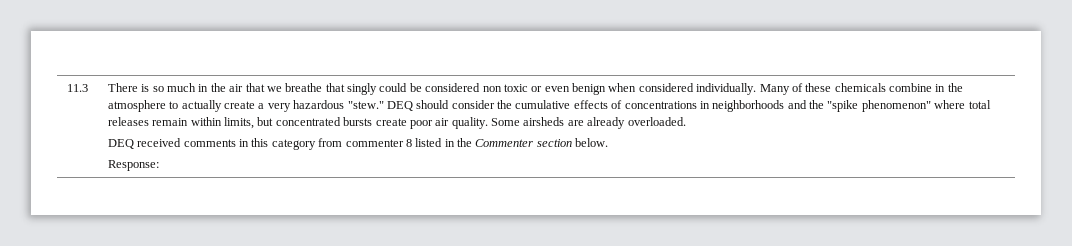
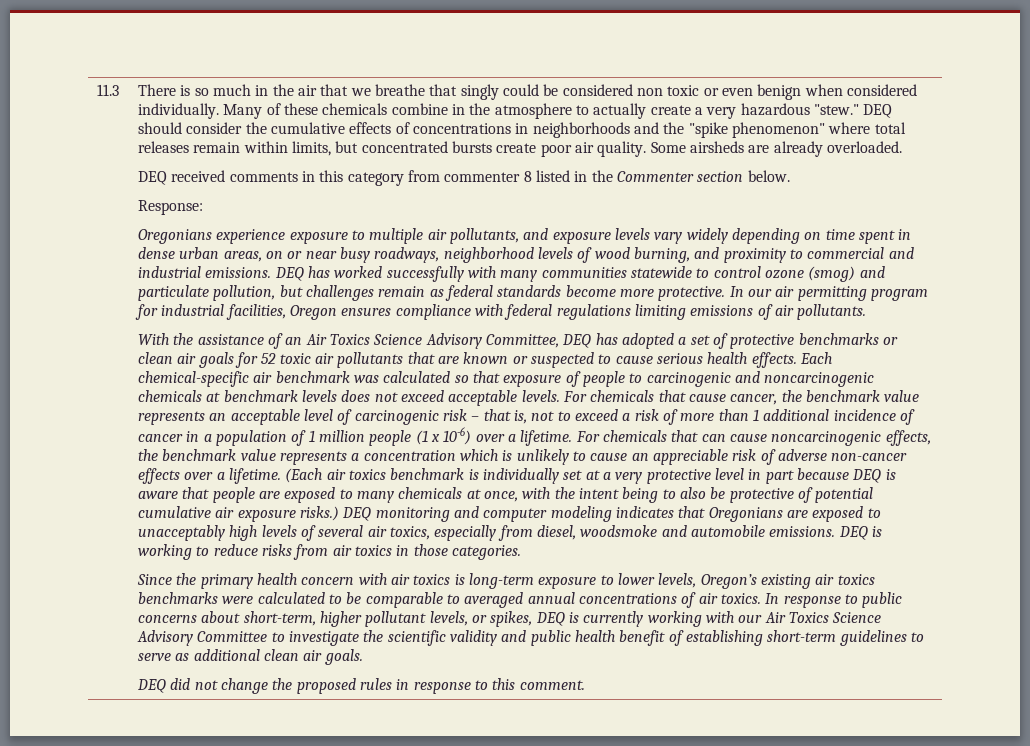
(159, 165) none -> [138,228,912,244] [138,247,914,263] [138,266,885,282] [138,285,928,301] [135,304,867,320] [138,333,898,349] [138,352,832,368] [138,371,875,387] [138,390,920,406] [138,409,915,425] [138,427,931,446] [138,449,908,465] [138,468,896,484] [138,487,874,503] [138,506,881,522] [138,525,882,541] [138,544,521,560] [137,573,875,589] [138,592,903,608] [138,611,882,627] [137,630,924,646] [138,649,363,665] [137,678,585,694] // Oregonians experience exposure to multiple air pollutants, and exposure levels vary widely depending on time spent in dense urban areas, on or near busy roadways, neighborhood levels of wood burning, and proximity to commercial and industrial emissions. DEQ has worked successfully with many communities statewide to control ozone (smog) and particulate pollution, but challenges remain as federal standards become more protective. In our air permitting program for industrial facilities, Oregon ensures compliance with federal regulations limiting emissions of air pollutants. // With the assistance of an Air Toxics Science Advisory Committee, DEQ has adopted a set of protective benchmarks or clean air goals for 52 toxic air pollutants that are known or suspected to cause serious health effects. Each chemical-specific air benchmark was calculated so that exposure of people to carcinogenic and noncarcinogenic chemicals at benchmark levels does not exceed acceptable levels. For chemicals that cause cancer, the benchmark value represents an acceptable level of carcinogenic risk – that is, not to exceed a risk of more than 1 additional incidence of cancer in a population of 1 million people (1 x 10-6) over a lifetime. For chemicals that can cause noncarcinogenic effects, the benchmark value represents a concentration which is unlikely to cause an appreciable risk of adverse non-cancer effects over a lifetime. (Each air toxics benchmark is individually set at a very protective level in part because DEQ is aware that people are exposed to many chemicals at once, with the intent being to also be protective of potential cumulative air exposure risks.) DEQ monitoring and computer modeling indicates that Oregonians are exposed to unacceptably high levels of several air toxics, especially from diesel, woodsmoke and automobile emissions. DEQ is working to reduce risks from air toxics in those categories. // Since the primary health concern with air toxics is long-term exposure to lower levels, Oregon’s existing air toxics benchmarks were calculated to be comparable to averaged annual concentrations of air toxics. In response to public concerns about short-term, higher pollutant levels, or spikes, DEQ is currently working with our Air Toxics Science Advisory Committee to investigate the scientific validity and public health benefit of establishing short-term guidelines to serve as additional clean air goals. // DEQ did not change the proposed rules in response to this comment.

